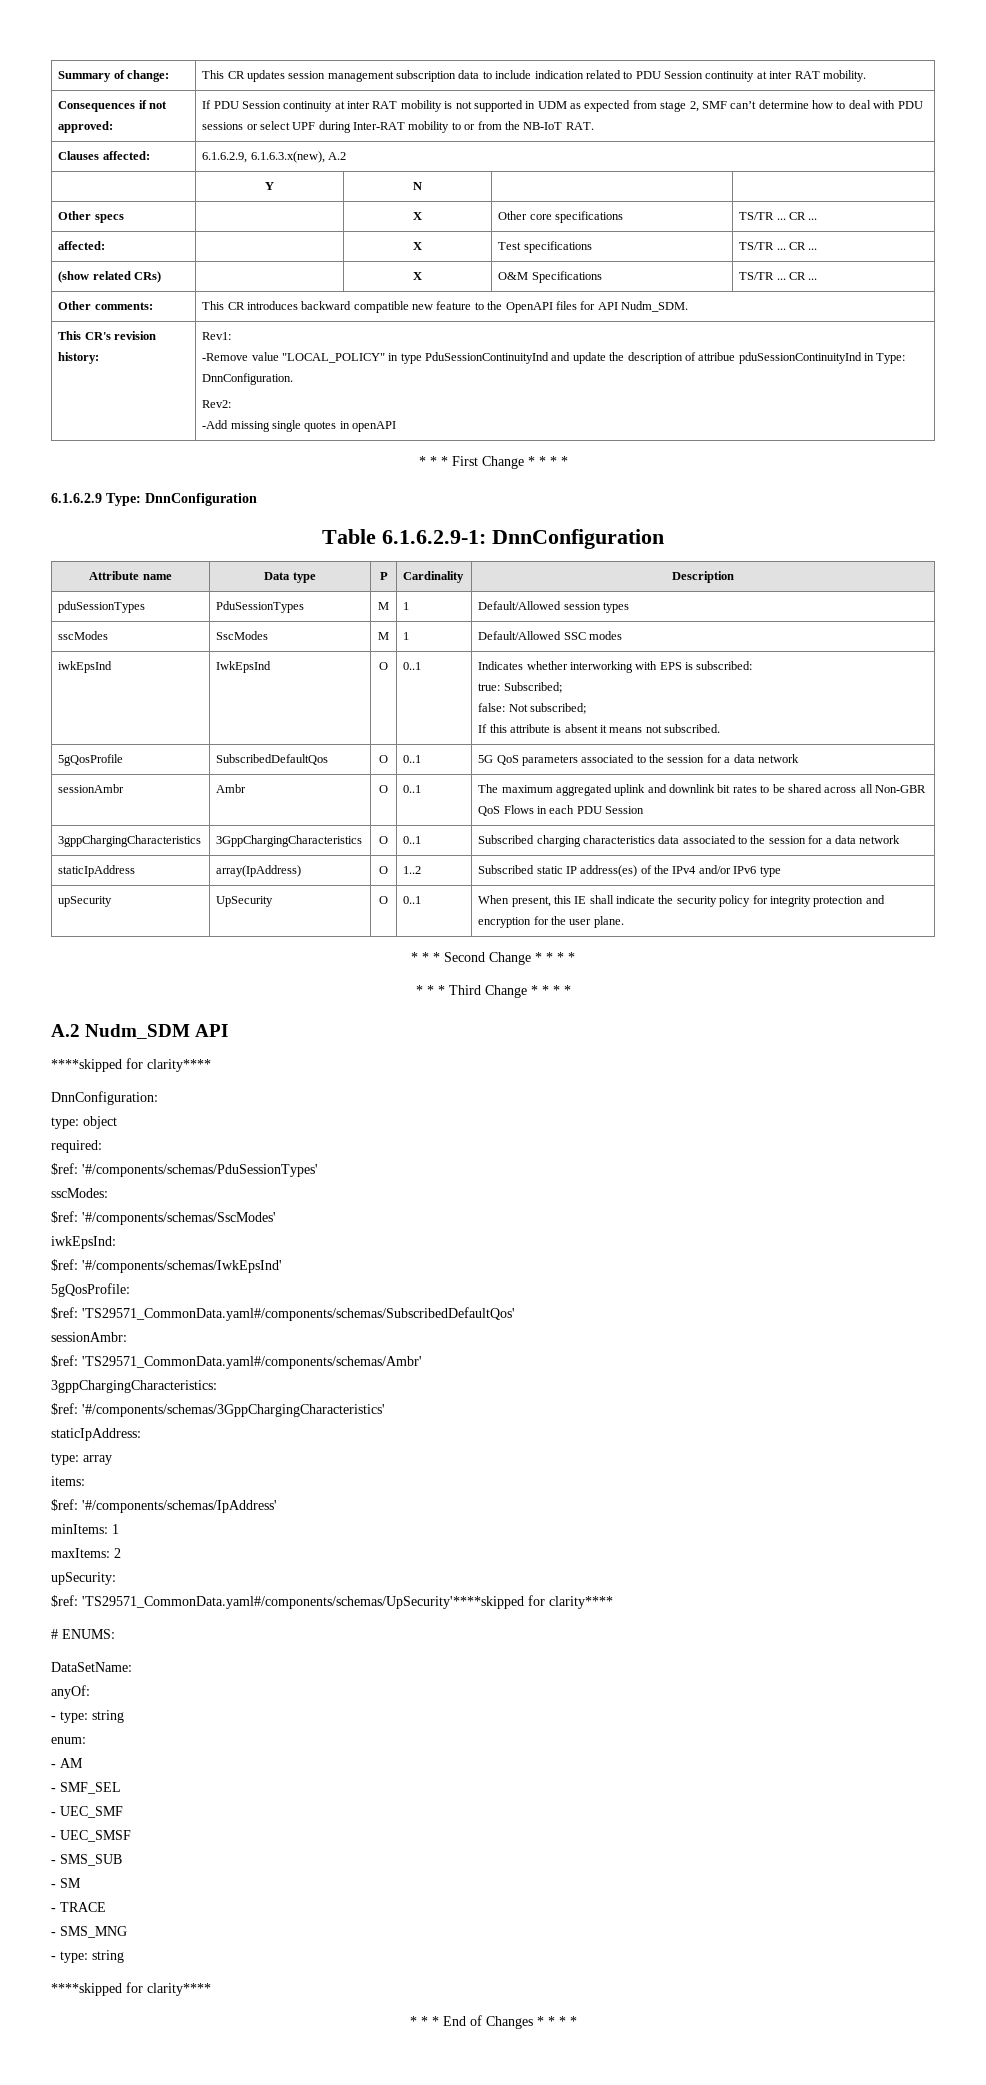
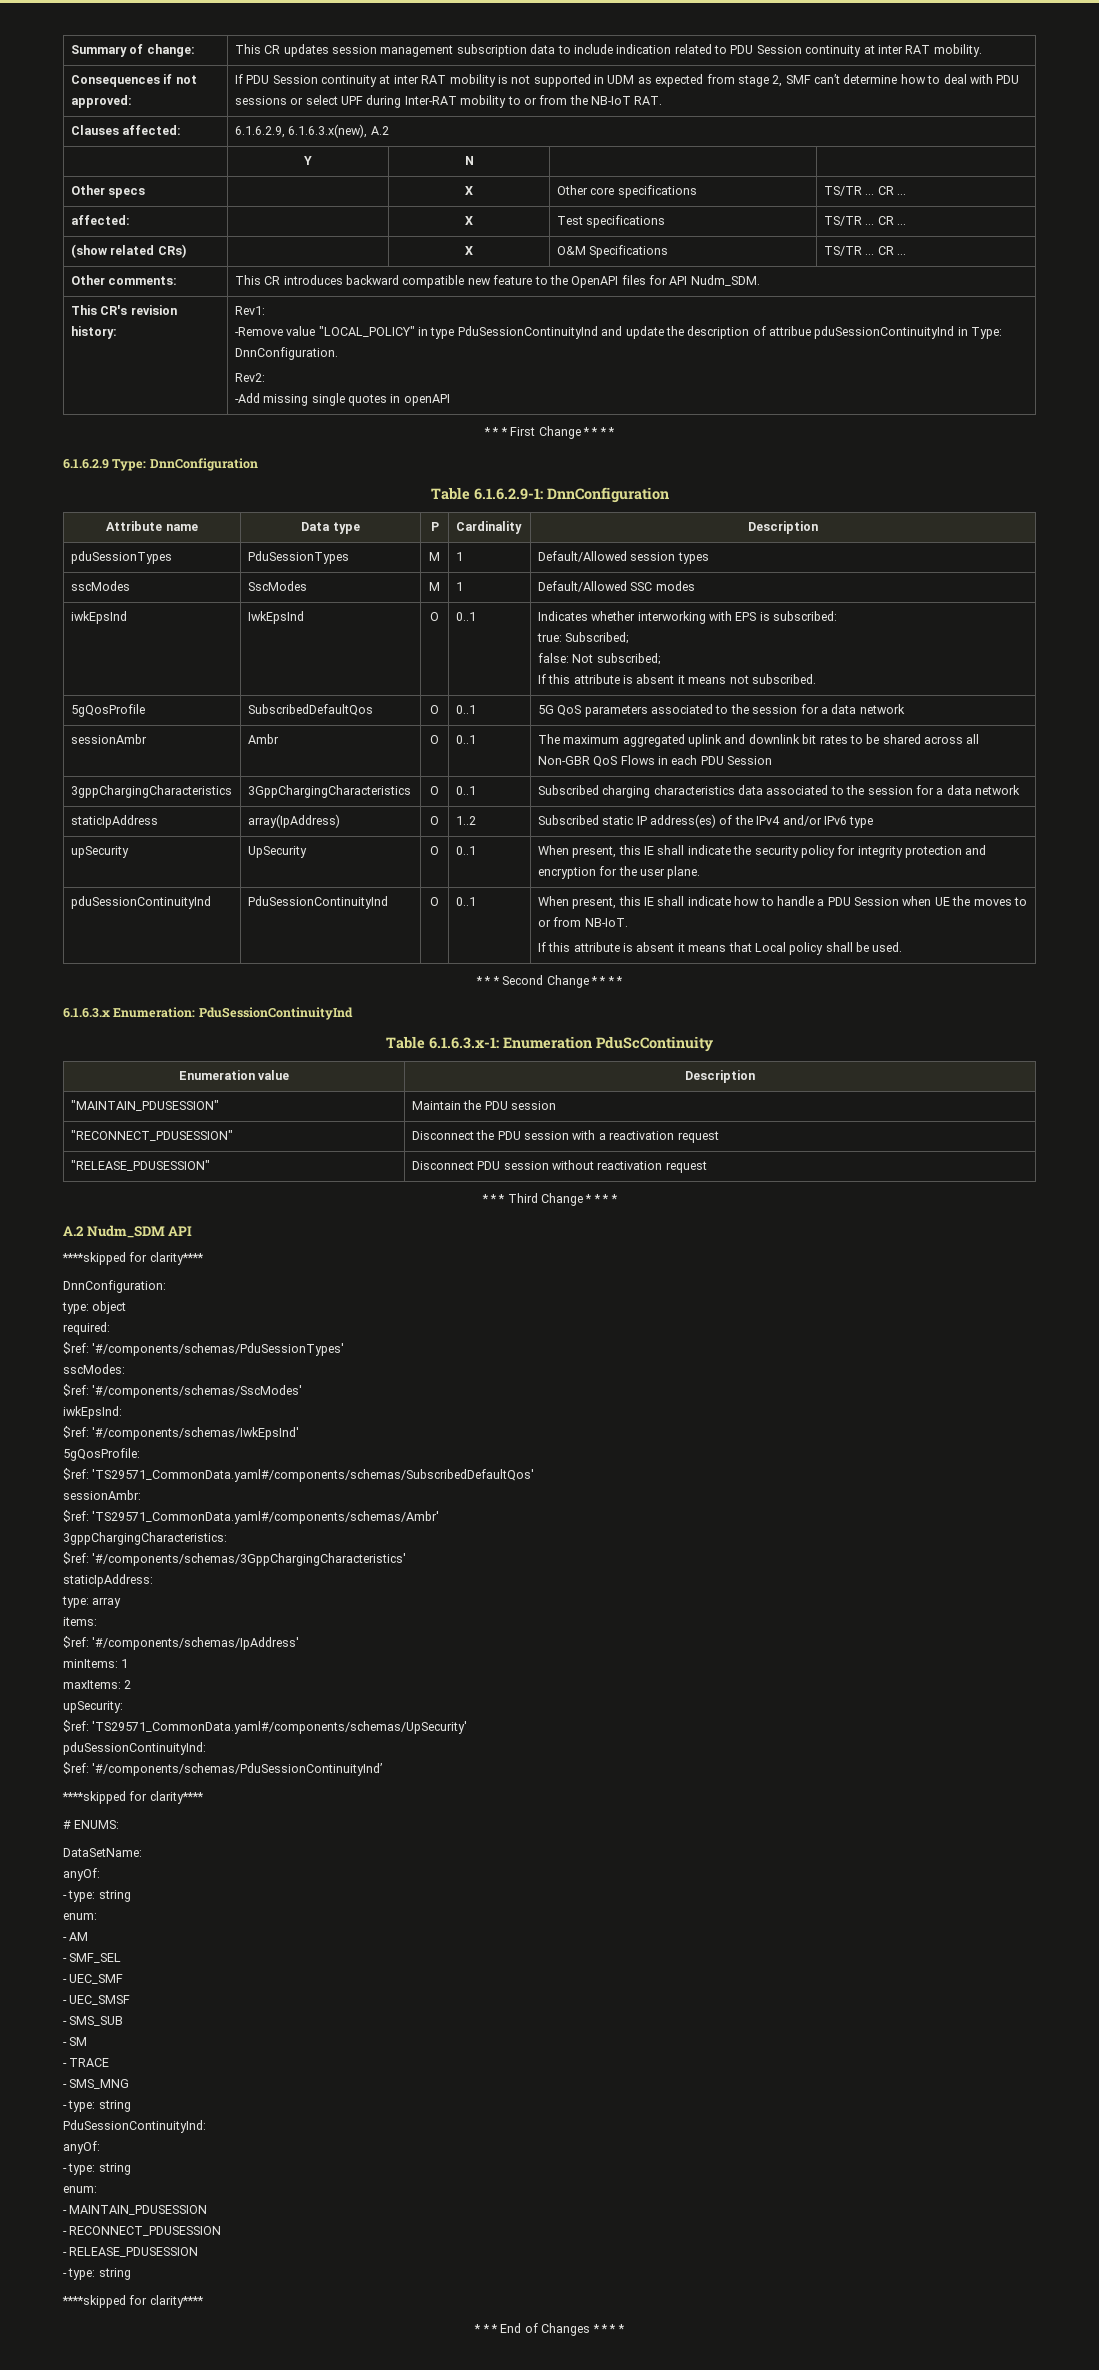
(624, 922) none -> [70,896,211,909] [247,896,388,909] [430,897,439,906] [455,897,476,906] [537,896,1027,909] [537,917,628,927] [537,942,903,955] // pduSessionContinuityInd | PduSessionContinuityInd | O | 0..1 | When present, this IE shall indicate how to handle a PDU Session when UE the moves to or from NB-IoT. // If this attribute is absent it means that Local policy shall be used.
(575, 957) none -> [63,1007,353,1020] [386,1036,713,1052] [178,1070,290,1080] [685,1070,756,1083] [70,1100,219,1111] [411,1100,557,1110] [70,1130,233,1141] [411,1130,719,1143] [70,1160,210,1171] [411,1160,707,1173] // 6.1.6.3.x Enumeration: PduSessionContinuityInd // Table 6.1.6.3.x-1: Enumeration PduScContinuity // Enumeration value | Description // "MAINTAIN_PDUSESSION" | Maintain the PDU session // "RECONNECT_PDUSESSION" | Disconnect the PDU session with a reactivation request // "RELEASE_PDUSESSION" | Disconnect PDU session without reactivation request
[82,1596,524,1609] 'TS29571_CommonData.yaml#/components/schemas/UpSecurity'****skipped -> [92,1721,468,1734] [63,1742,206,1755] [63,1762,383,1776] [62,1791,126,1804] 'TS29571_CommonData.yaml#/components/schemas/UpSecurity' // pduSessionContinuityInd: // $ref: '#/components/schemas/PduSessionContinuityInd’ // ****skipped
(124, 1956) none -> [63,2120,206,2133] [63,2141,100,2154] [63,2163,131,2175] [63,2186,97,2193] [63,2205,208,2215] [63,2226,222,2236] [63,2247,199,2257] [63,2268,131,2280] // PduSessionContinuityInd: // anyOf: // - type: string // enum: // - MAINTAIN_PDUSESSION // - RECONNECT_PDUSESSION // - RELEASE_PDUSESSION // - type: string

